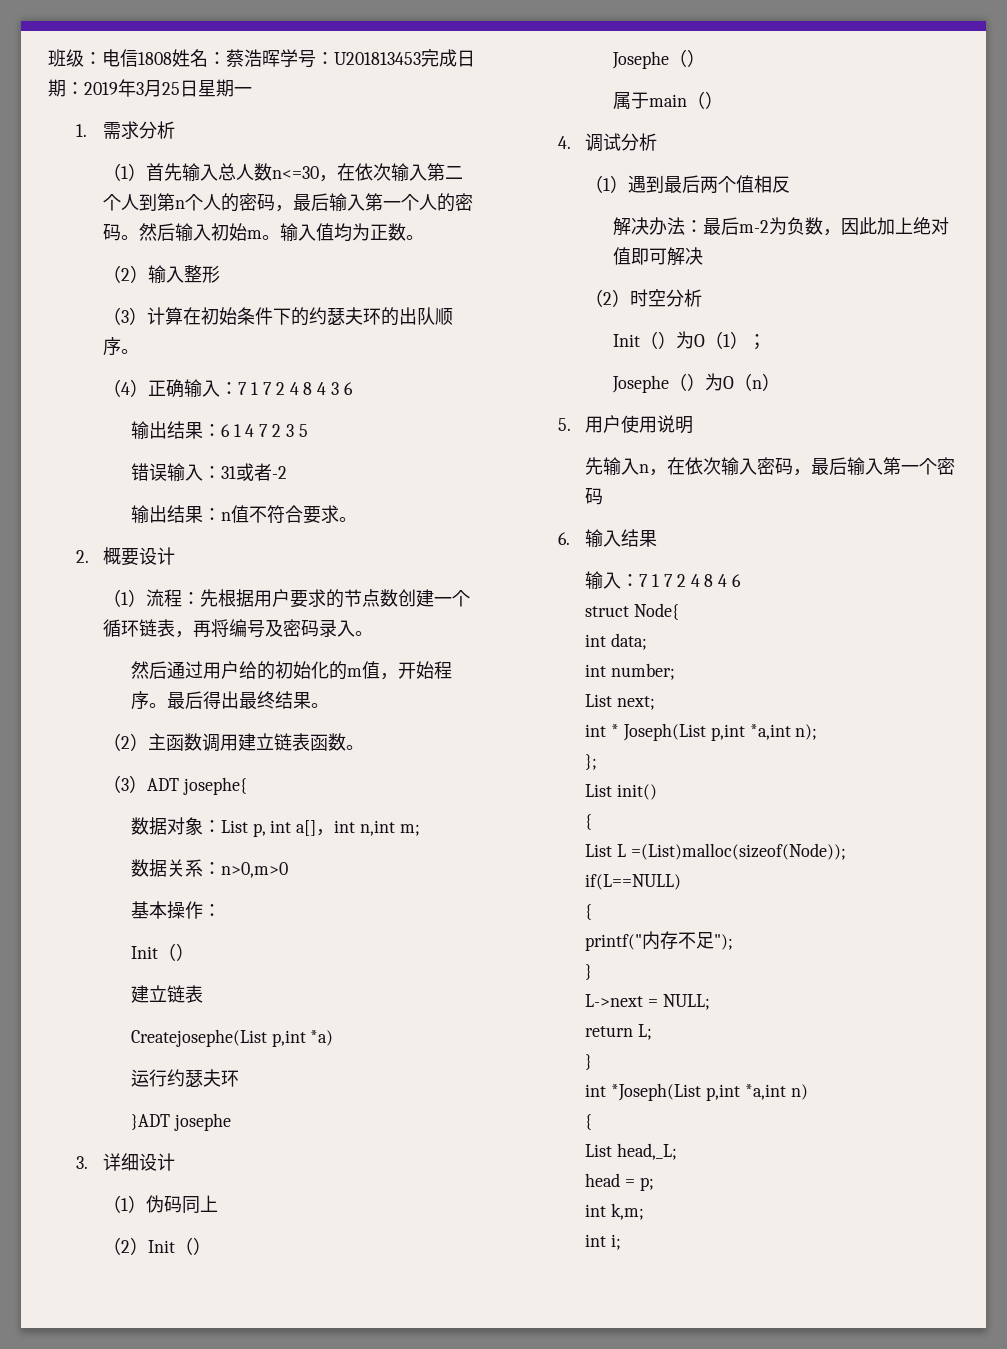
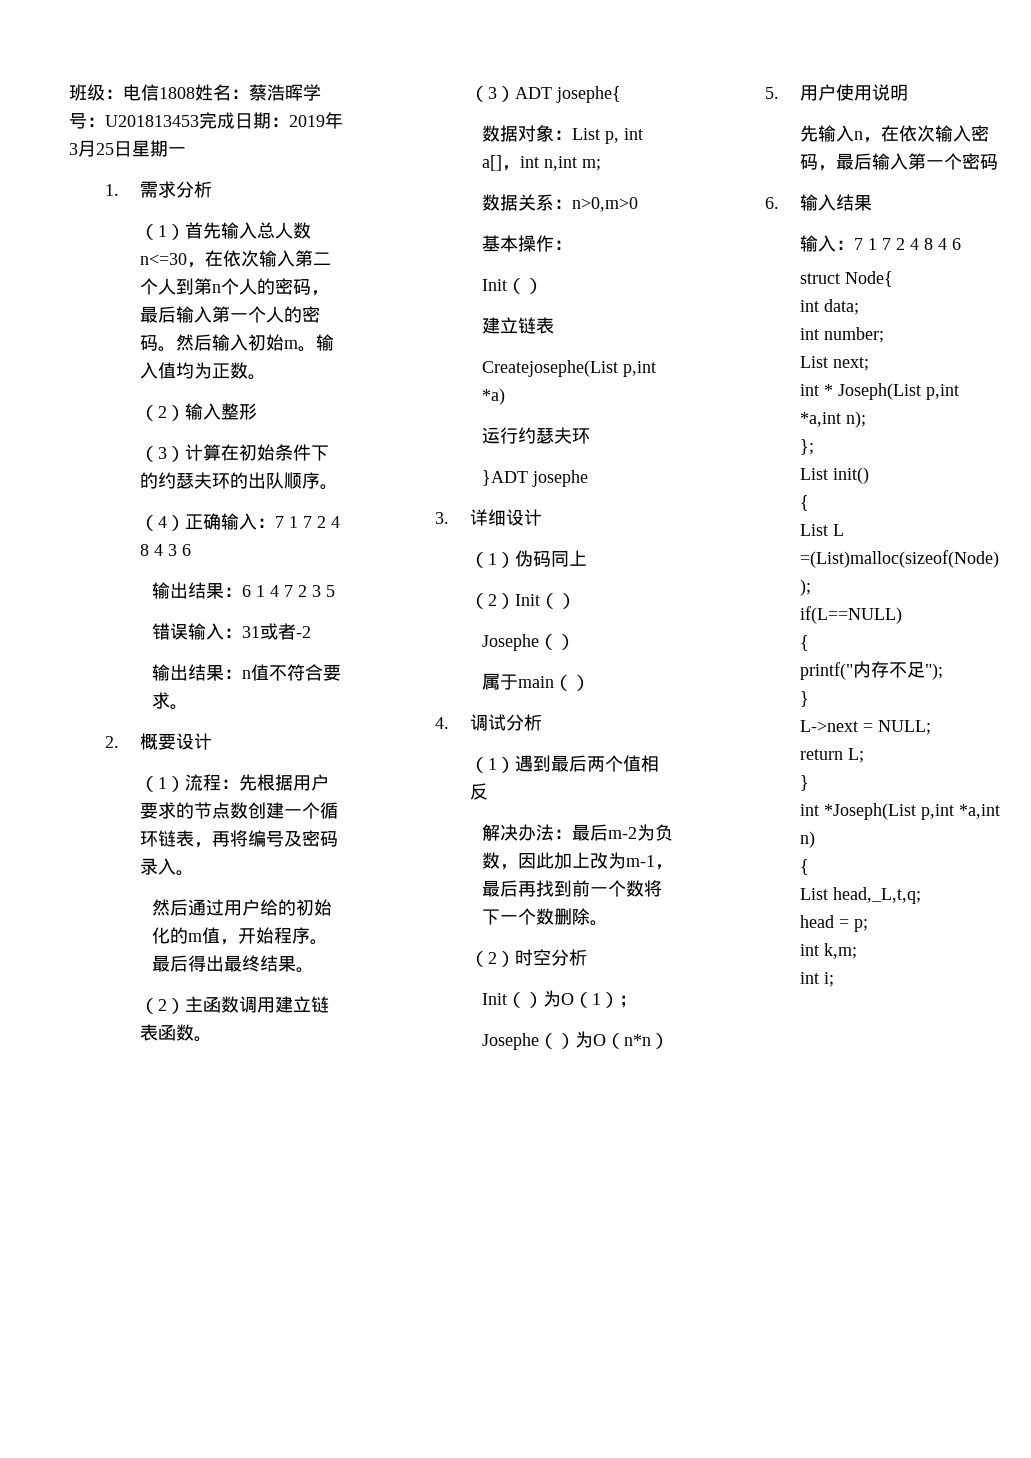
[912,217,949,235] [612,247,703,266] 绝对值即可解决 -> [589,852,673,870] [481,880,662,897] [481,908,608,926] 改为m-1，最后再找到前一个数将下一个数删除。
[751,380,762,389] n -> [623,1034,651,1046] n*n
[617,1143,678,1160] head,_L; -> [833,887,922,904] head,_L,t,q;

